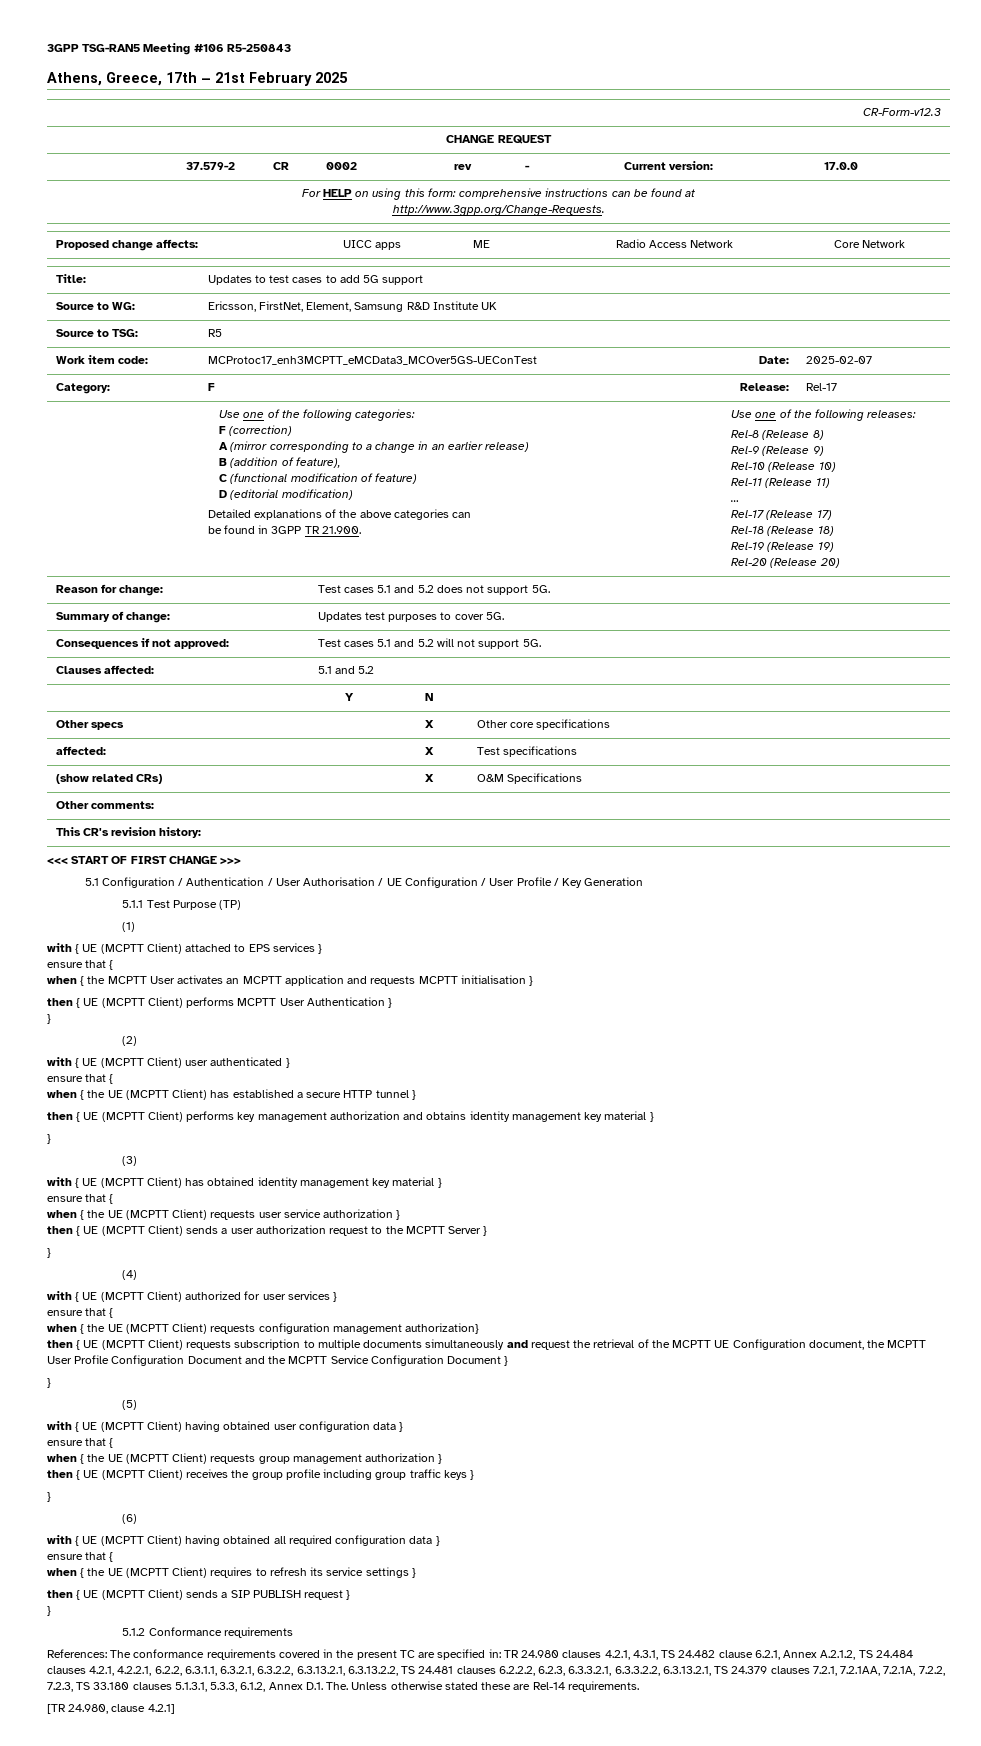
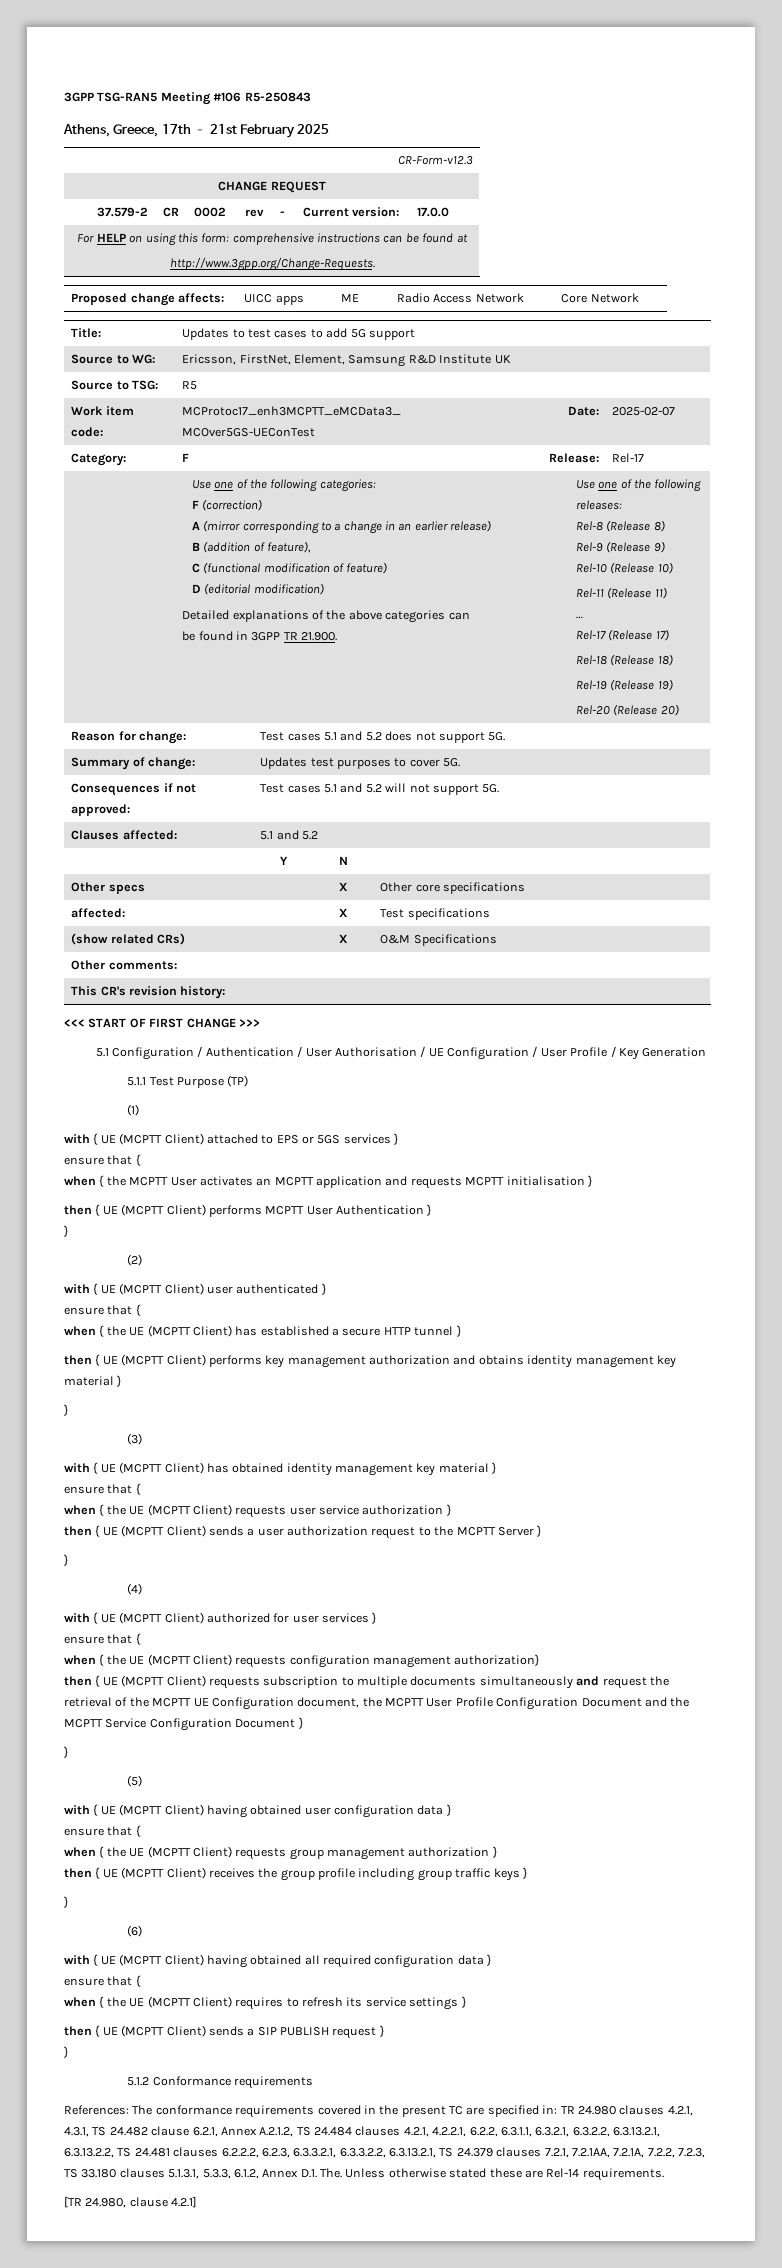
(270, 948) none -> [302,1135,341,1144] or 5GS

